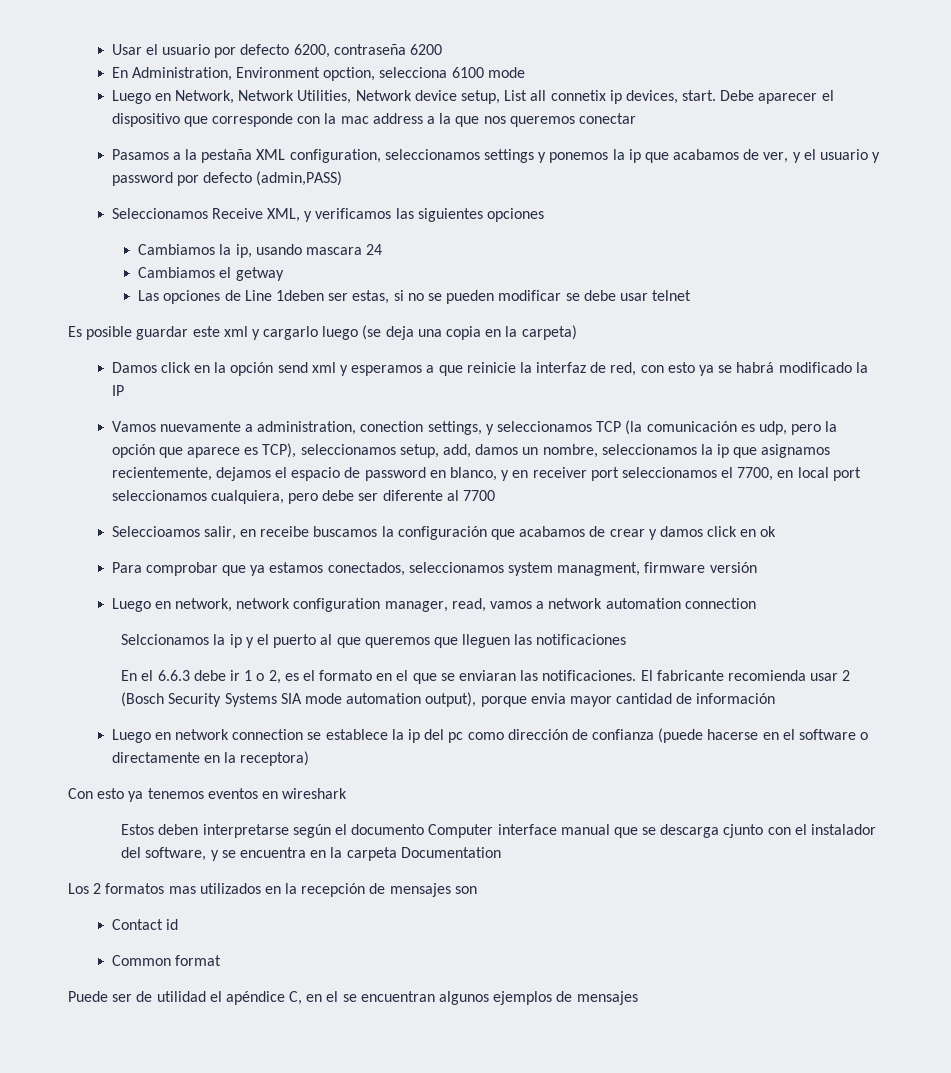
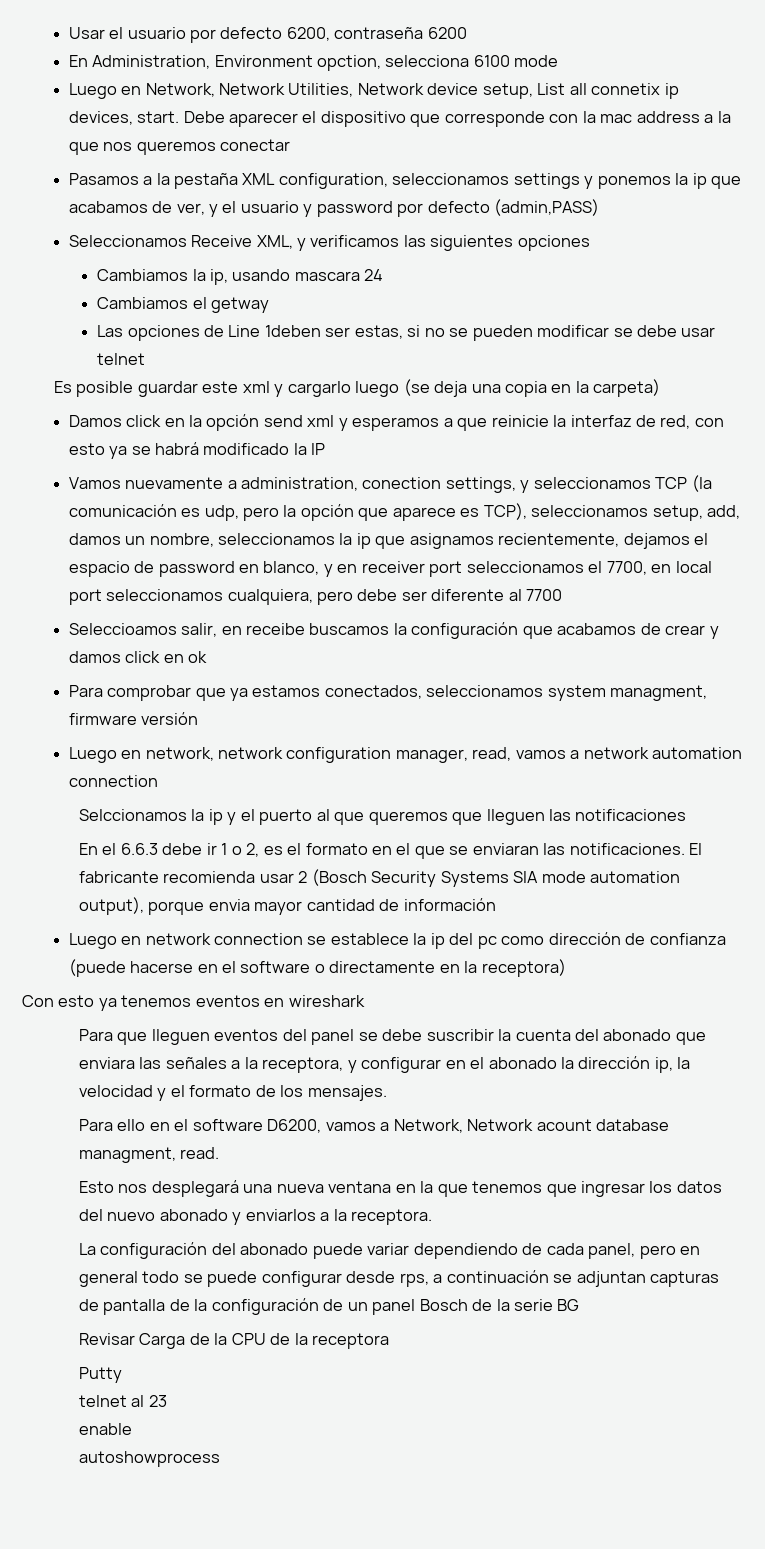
[121,824,877,838] [121,847,501,861] [68,883,477,897] [111,919,178,930] [111,955,221,966] [68,991,638,1005] Estos deben interpretarse según el documento Computer interface manual que se descarga cjunto con el instalador del software, y se encuentra en la carpeta Documentation // Los 2 formatos mas utilizados en la recepción de mensajes son // Contact id // Common format // Puede ser de utilidad el apéndice C, en el se encuentran algunos ejemplos de mensajes -> [78,1029,706,1045] [78,1056,691,1073] [78,1085,387,1101] [78,1119,669,1133] [78,1147,220,1163] [78,1180,722,1197] [78,1209,433,1225] [78,1242,700,1259] [78,1270,719,1287] [78,1298,580,1315] [78,1333,390,1349] [78,1367,122,1383] [78,1395,167,1407] [78,1423,132,1435] [78,1451,220,1467] Para que lleguen eventos del panel se debe suscribir la cuenta del abonado que enviara las señales a la receptora, y configurar en el abonado la dirección ip, la velocidad y el formato de los mensajes. // Para ello en el software D6200, vamos a Network, Network acount database managment, read. // Esto nos desplegará una nueva ventana en la que tenemos que ingresar los datos del nuevo abonado y enviarlos a la receptora. // La configuración del abonado puede variar dependiendo de cada panel, pero en general todo se puede configurar desde rps, a continuación se adjuntan capturas de pantalla de la configuración de un panel Bosch de la serie BG // Revisar Carga de la CPU de la receptora // Putty // telnet al 23 // enable // autoshowprocess

